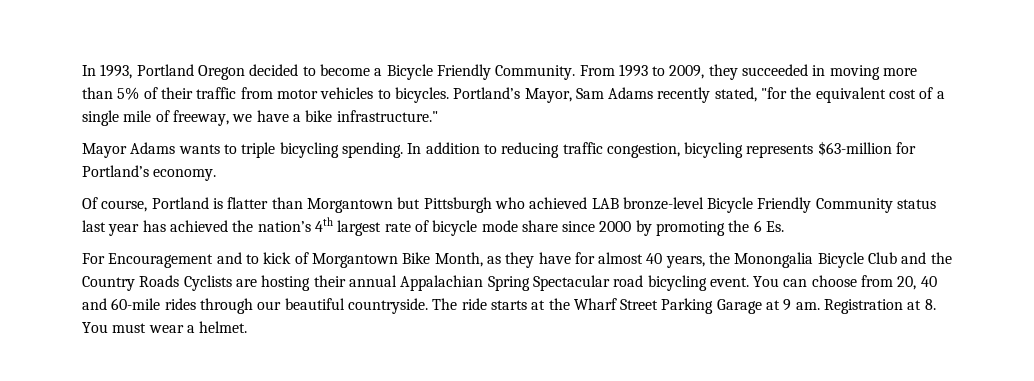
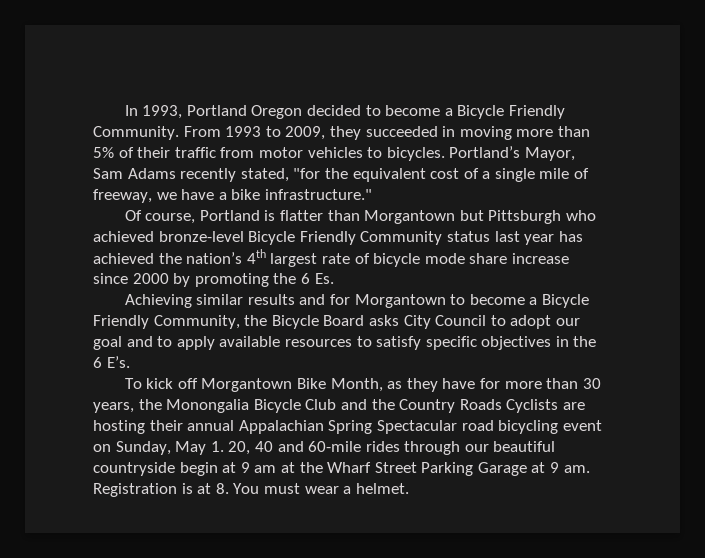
[82,141,917,158] [82,165,217,181] // Mayor Adams wants to triple bicycling spending. In addition to reducing traffic congestion, bicycling represents $63-million for Portland’s economy. -> (372, 194) none
[591,198,619,209] LAB -> (154, 236) none
(558, 226) none -> [511,253,569,264] increase
[82,252,309,268] For Encouragement and to kick of -> [124,294,589,308] [93,315,580,329] [93,336,597,350] [93,356,130,368] [124,378,198,389] Achieving similar results and for Morgantown to become a Bicycle Friendly Community, the Bicycle Board asks City Council to adopt our goal and to apply available resources to satisfy specific objectives in the 6 E’s. // To kick off
[598,252,663,264] almost 40 -> [504,378,601,389] more than 30
[709,275,894,287] event. You can choose from -> [562,420,602,431] [93,441,224,455] event on Sunday, May 1.
[347,298,527,314] countryside. The ride starts -> [93,462,277,476] countryside begin at 9 am
(904, 306) none -> [181,483,193,494] is

